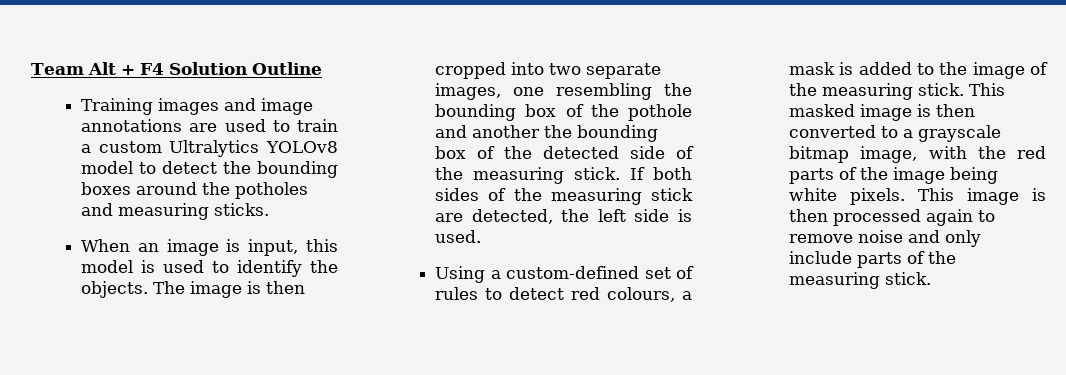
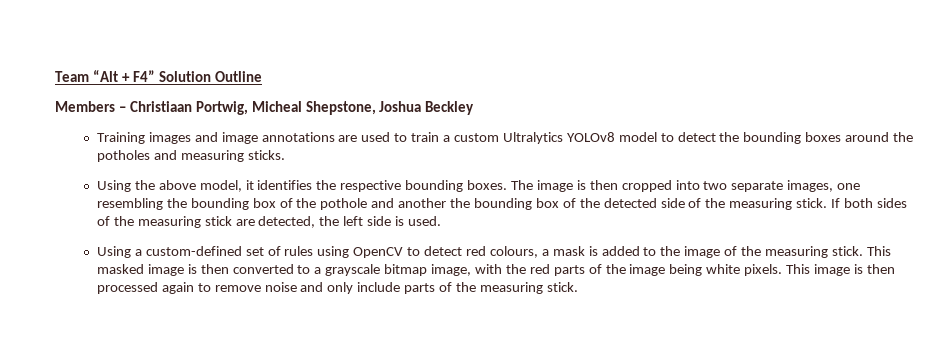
[87,62,164,75] Alt + F4 -> [92,70,155,82] “Alt + F4”
(322, 68) none -> [55,101,475,115] // Members – Christiaan Portwig, Micheal Shepstone, Joshua Beckley
[81,239,339,256] [81,260,339,277] [81,281,149,298] When an image is input, this model is used to identify the objects. -> [96,180,508,192] Using the above model, it identifies the respective bounding boxes.
(479, 293) none -> [317,246,404,258] using OpenCV

